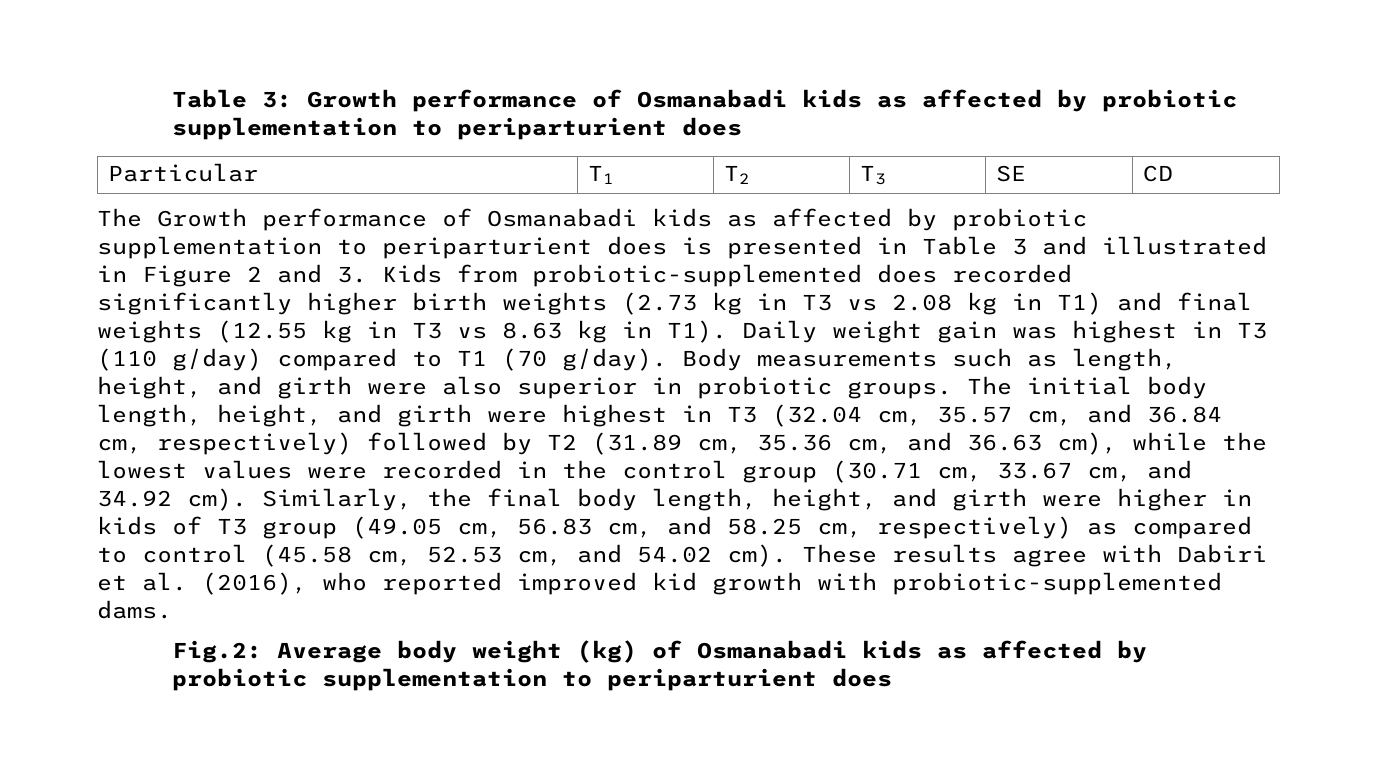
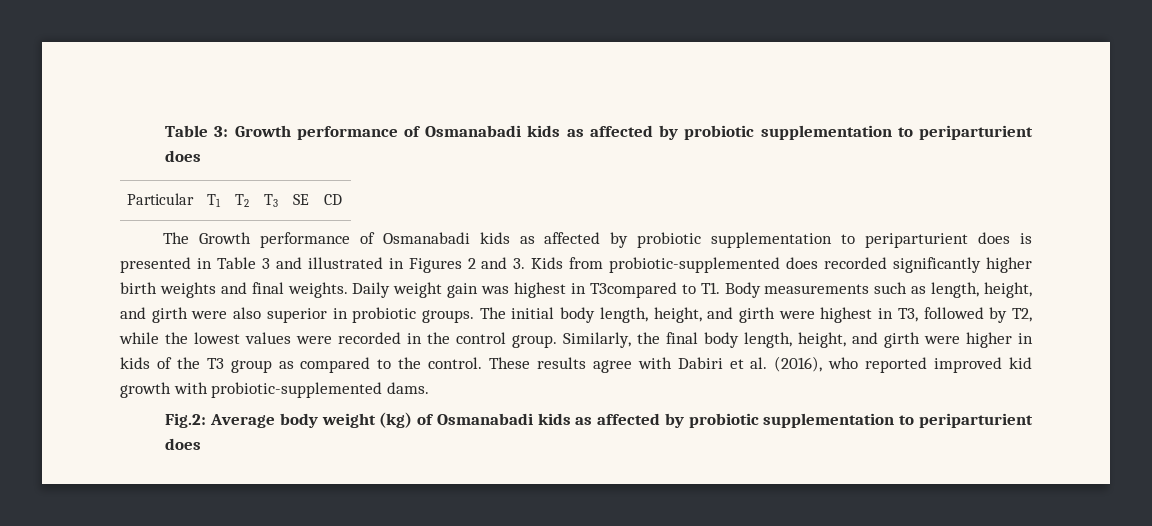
[142,265,232,287] Figure -> [408,258,462,273] Figures
[622,292,1252,315] [97,320,727,343] (2.73 kg in T3 vs 2.08 kg in T1) and final weights (12.55 kg in T3 vs 8.63 kg in T1). -> [220,282,348,298] and final weights.
[1237,322,1267,339] [97,348,667,371] T3 (110 g/day) compared to T1 (70 g/day). -> [589,282,720,298] T3compared to T1.
[727,404,1222,427] [97,432,1117,455] T3 (32.04 cm, 35.57 cm, and 36.84 cm, respectively) followed by T2 (31.89 cm, 35.36 cm, and 36.63 cm), -> [897,307,1032,323] T3, followed by T2,
[742,460,1192,483] [97,488,247,511] group (30.71 cm, 33.67 cm, and 34.92 cm). -> [512,335,557,348] group.
(202, 525) none -> [176,357,200,369] the
[352,516,1252,539] [97,544,787,567] (49.05 cm, 56.83 cm, and 58.25 cm, respectively) as compared to control (45.58 cm, 52.53 cm, and 54.02 cm). -> [278,357,483,373] as compared to the control.

